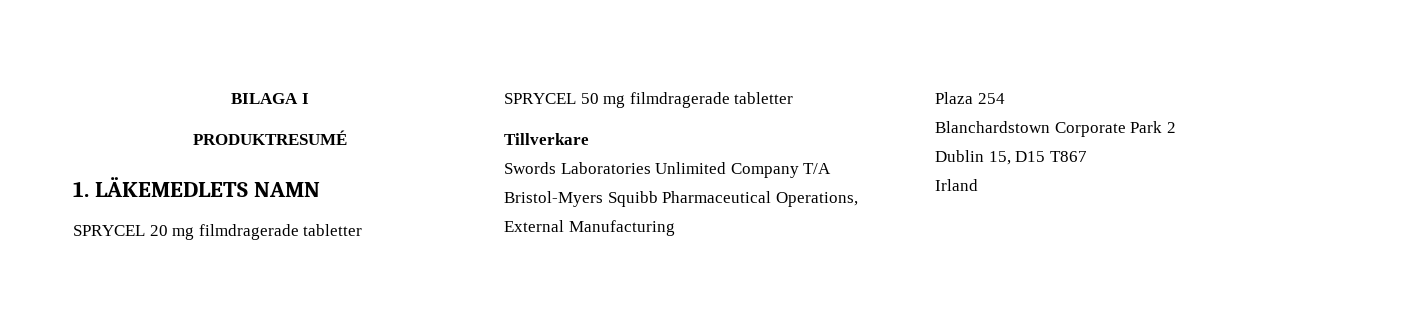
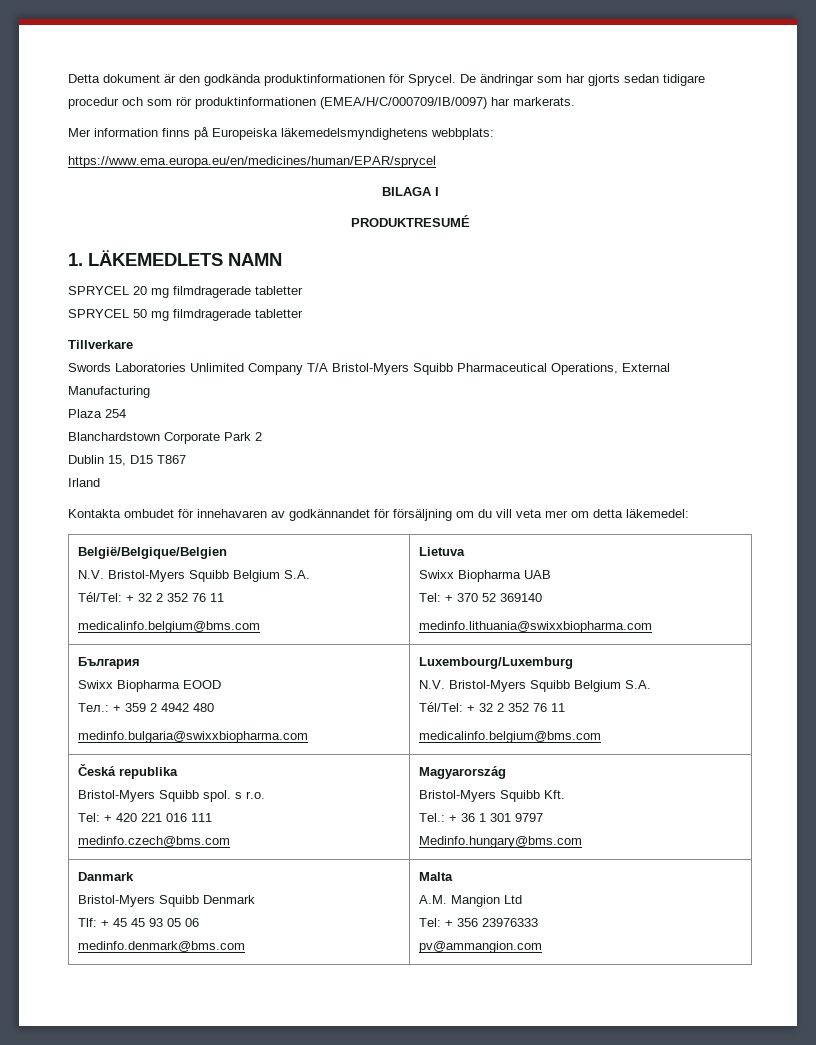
(231, 98) none -> [68,74,705,86] [68,97,575,109] [68,127,494,140] [68,156,436,168] Detta dokument är den godkända produktinformationen för Sprycel. De ändringar som har gjorts sedan tidigare procedur och som rör produktinformationen (EMEA/H/C/000709/IB/0097) har markerats. // Mer information finns på Europeiska läkemedelsmyndighetens webbplats: // https://www.ema.europa.eu/en/medicines/human/EPAR/sprycel //
(978, 185) none -> [68,509,689,521] [77,546,227,559] [77,570,310,582] [77,592,224,602] [77,621,260,633] [418,547,465,556] [418,570,551,582] [418,593,542,602] [418,621,652,633] [77,657,140,669] [77,680,221,692] [77,703,214,712] [77,731,308,743] [418,657,573,669] [418,680,651,692] [418,702,565,712] [418,731,601,743] [77,764,178,779] [77,790,265,802] [77,813,212,822] [77,836,230,847] [418,766,506,779] [418,790,565,802] [418,813,543,822] [418,836,582,848] [77,872,134,881] [77,895,255,907] [77,918,199,927] [77,941,245,952] [418,872,453,881] [418,895,522,907] [418,918,538,927] [418,941,542,953] // Kontakta ombudet för innehavaren av godkännandet för försäljning om du vill veta mer om detta läkemedel: // België/Belgique/Belgien // N.V. Bristol-Myers Squibb Belgium S.A. // Tél/Tel: + 32 2 352 76 11 // medicalinfo.belgium@bms.com | Lietuva // Swixx Biopharma UAB // Tel: + 370 52 369140 // medinfo.lithuania@swixxbiopharma.com // България // Swixx Biopharma EOOD // Teл.: + 359 2 4942 480 // medinfo.bulgaria@swixxbiopharma.com | Luxembourg/Luxemburg // N.V. Bristol-Myers Squibb Belgium S.A. // Tél/Tel: + 32 2 352 76 11 // medicalinfo.belgium@bms.com // Česká republika // Bristol-Myers Squibb spol. s r.o. // Tel: + 420 221 016 111 // medinfo.czech@bms.com | Magyarország // Bristol-Myers Squibb Kft. // Tel.: + 36 1 301 9797 // Medinfo.hungary@bms.com // Danmark // Bristol-Myers Squibb Denmark // Tlf: + 45 45 93 05 06 // medinfo.denmark@bms.com | Malta // A.M. Mangion Ltd // Tel: + 356 23976333 // pv@ammangion.com

